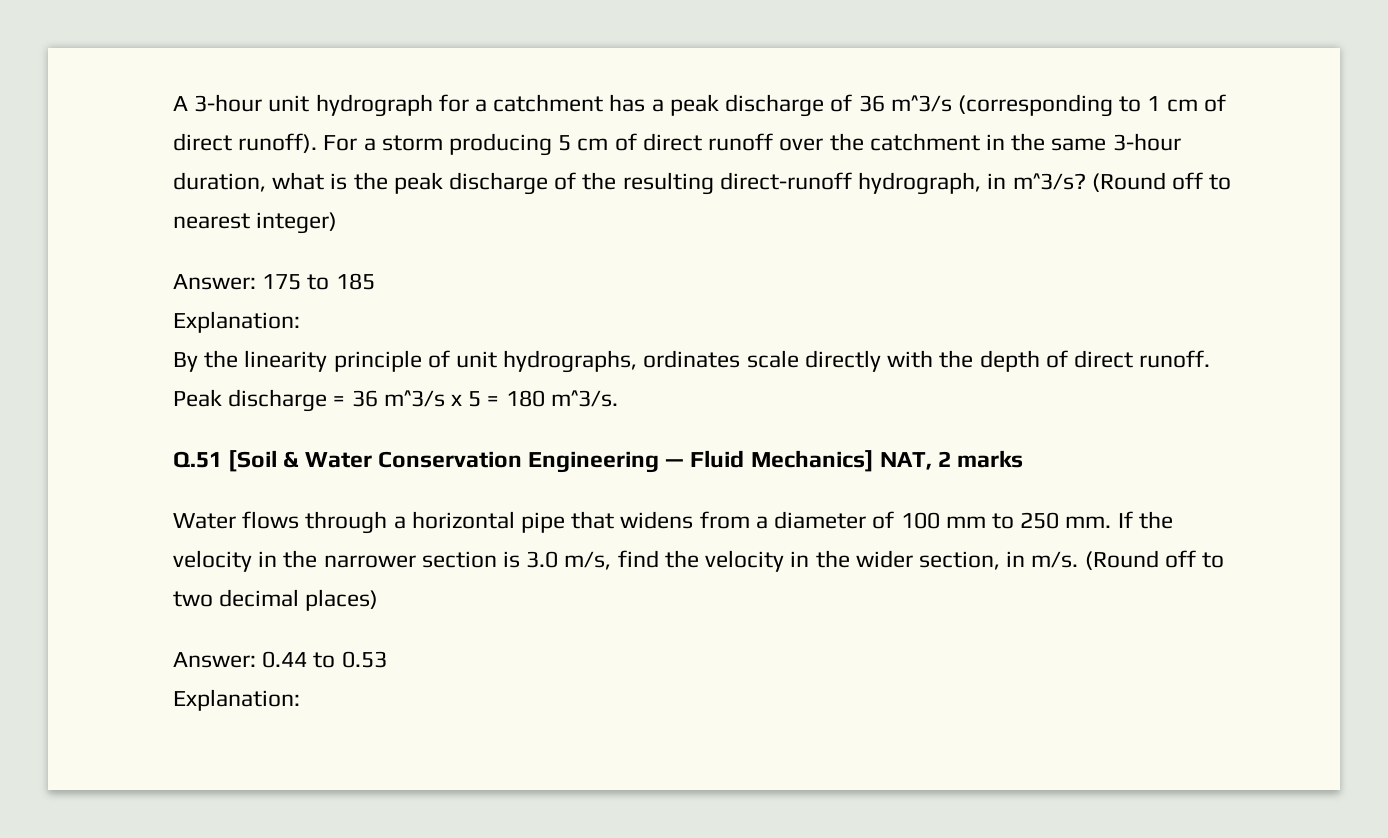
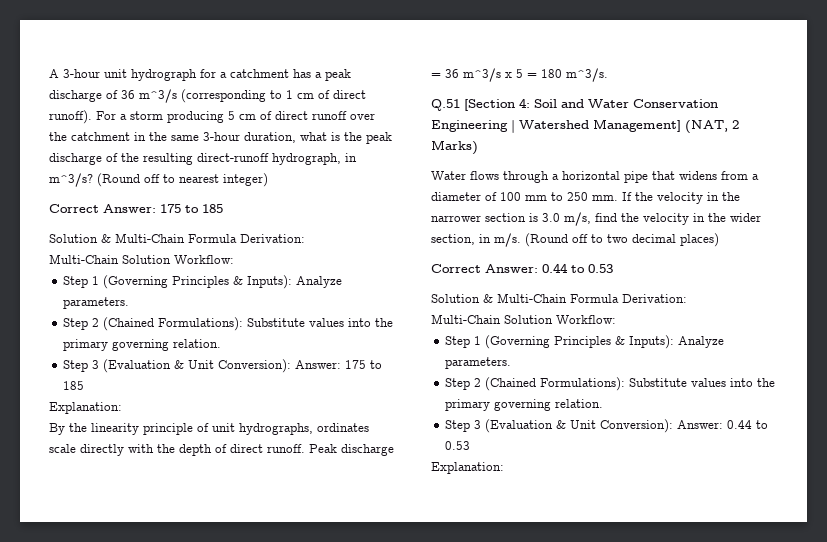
(338, 223) none -> [49,204,223,213] [49,233,305,243] [49,254,234,264] [63,275,343,289] [63,297,130,309] [63,317,394,331] [63,339,222,351] [63,359,292,373] Correct Answer: 175 to 185 // Solution & Multi-Chain Formula Derivation: // Multi-Chain Solution Workflow: // Step 1 (Governing Principles & Inputs): Analyze parameters. // Step 2 (Chained Formulations): Substitute values into the primary governing relation. // Step 3 (Evaluation & Unit Conversion):
[228,450,1024,473] [Soil & Water Conservation Engineering — Fluid Mechanics] NAT, 2 marks -> [464,98,718,111] [431,119,739,133] [431,140,478,155] [Section 4: Soil and Water Conservation Engineering | Watershed Management] (NAT, 2 Marks)
(379, 600) none -> [431,263,613,273] [431,293,687,303] [431,314,616,324] [445,335,725,349] [445,357,512,369] [445,377,776,391] [445,399,604,411] [445,419,674,433] Correct Answer: 0.44 to 0.53 // Solution & Multi-Chain Formula Derivation: // Multi-Chain Solution Workflow: // Step 1 (Governing Principles & Inputs): Analyze parameters. // Step 2 (Chained Formulations): Substitute values into the primary governing relation. // Step 3 (Evaluation & Unit Conversion):

